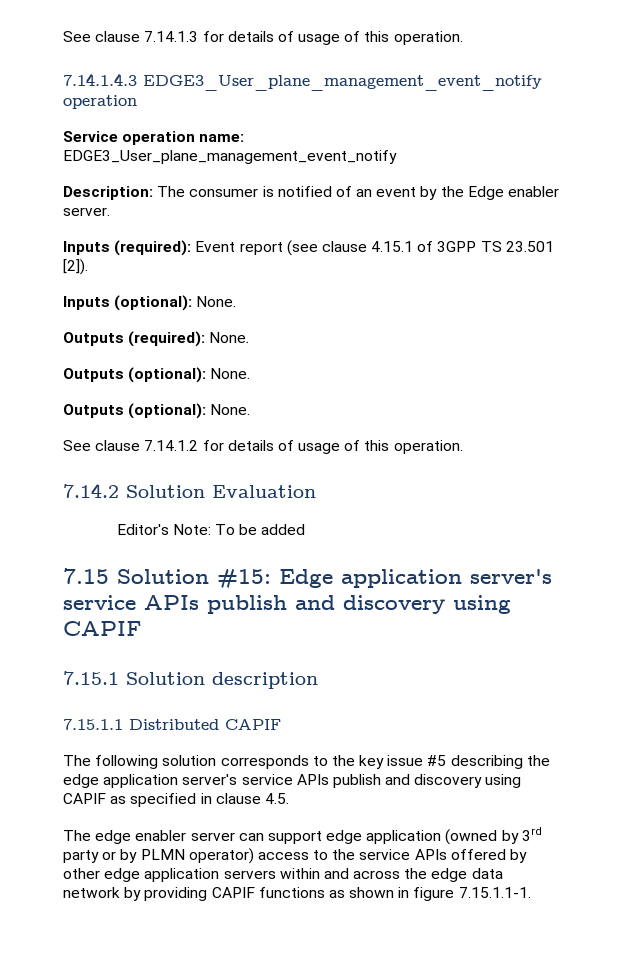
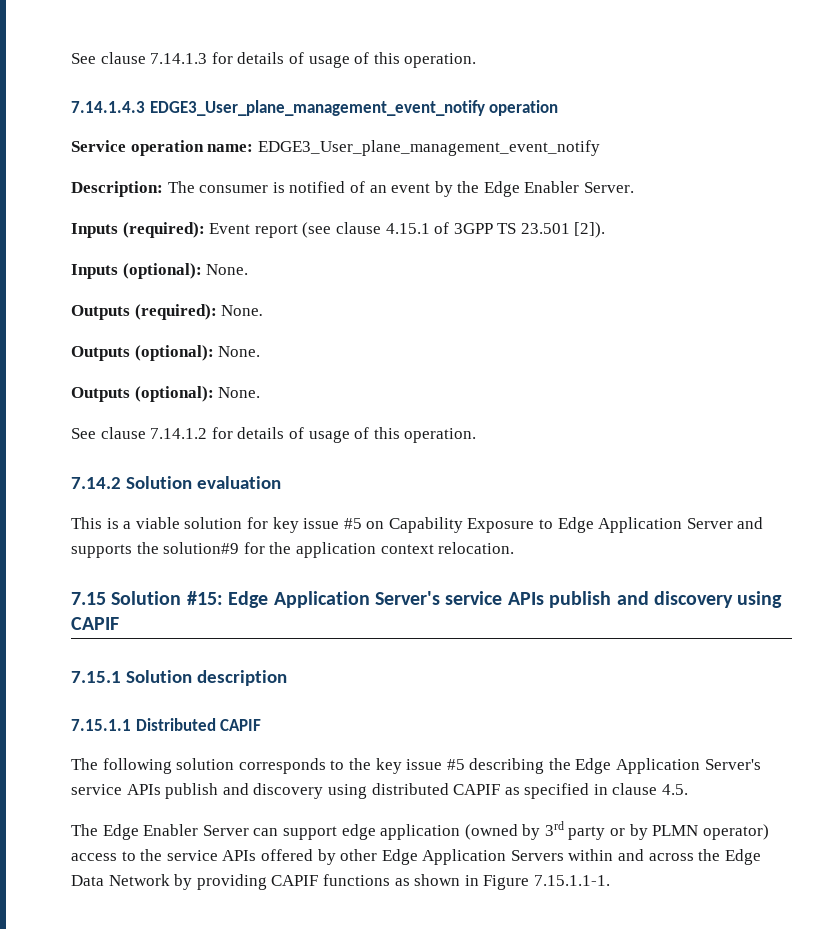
[508,186,560,197] [63,207,110,216] enabler server. -> [524,181,635,193] Enabler Server.
[212,485,316,498] [116,524,306,535] Evaluation // Editor's Note: To be added -> [196,476,281,489] [71,517,764,533] [71,542,515,558] evaluation // This is a viable solution for key issue #5 on Capability Exposure to Edge Application Server and supports the solution#9 for the application context relocation.
[341,569,552,588] application server's -> [273,591,440,608] Application Server's
[63,774,522,788] edge application server's service APIs publish and discovery using -> [575,758,761,774] [71,783,449,799] Edge Application Server's service APIs publish and discovery using distributed
[95,830,235,844] edge enabler server -> [102,824,249,840] Edge Enabler Server
[104,868,276,882] edge application servers -> [381,849,564,865] Edge Application Servers
[431,868,503,882] [63,887,120,898] edge data network -> [724,849,761,865] [71,874,170,886] Edge Data Network
[413,887,455,901] figure -> [483,875,530,890] Figure

